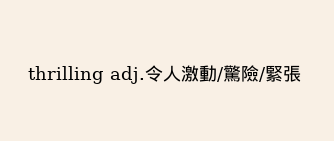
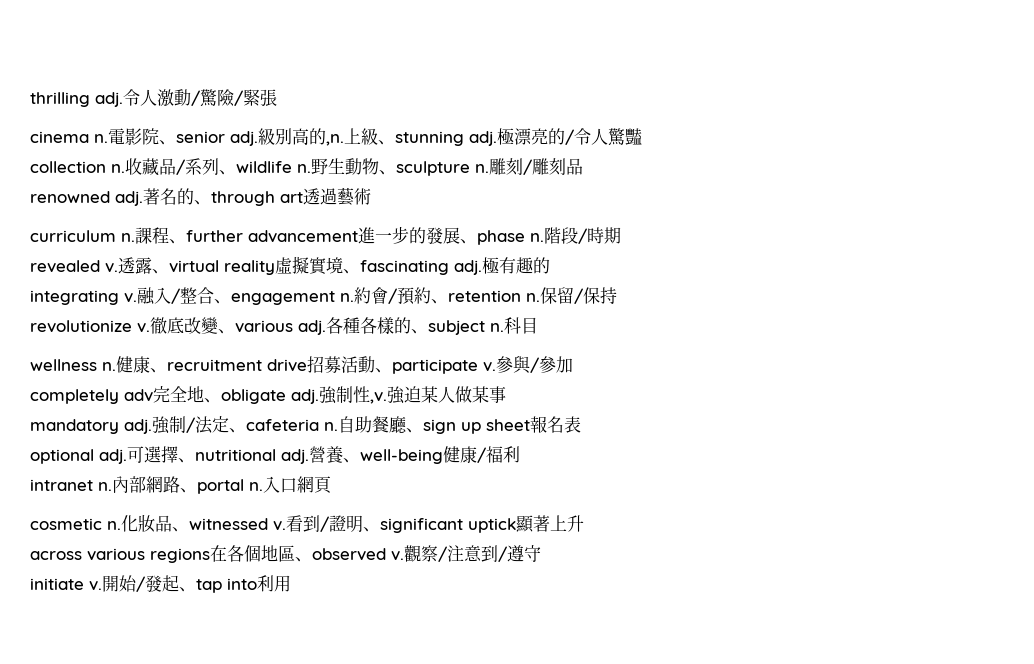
(301, 73) none -> [30,128,642,146] [30,158,583,176] [30,187,371,206] [30,226,621,245] [30,256,550,275] [30,287,617,305] [30,317,538,335] [30,356,573,374] [30,386,506,404] [30,416,581,434] [30,446,520,464] [30,476,332,494] [30,514,584,533] [30,545,541,563] [30,575,291,593] // cinema n.電影院、senior adj.級別高的,n.上級、stunning adj.極漂亮的/令人驚豔 // collection n.收藏品/系列、wildlife n.野生動物、sculpture n.雕刻/雕刻品 // renowned adj.著名的、through art透過藝術 // curriculum n.課程、further advancement進一步的發展、phase n.階段/時期 // revealed v.透露、virtual reality虛擬實境、fascinating adj.極有趣的 // integrating v.融入/整合、engagement n.約會/預約、retention n.保留/保持 // revolutionize v.徹底改變、various adj.各種各樣的、subject n.科目 // wellness n.健康、recruitment drive招募活動、participate v.參與/參加 // completely adv完全地、obligate adj.強制性,v.強迫某人做某事 // mandatory adj.強制/法定、cafeteria n.自助餐廳、sign up sheet報名表 // optional adj.可選擇、nutritional adj.營養、well-being健康/福利 // intranet n.內部網路、portal n.入口網頁 // cosmetic n.化妝品、witnessed v.看到/證明、significant uptick顯著上升 // across various regions在各個地區、observed v.觀察/注意到/遵守 // initiate v.開始/發起、tap into利用

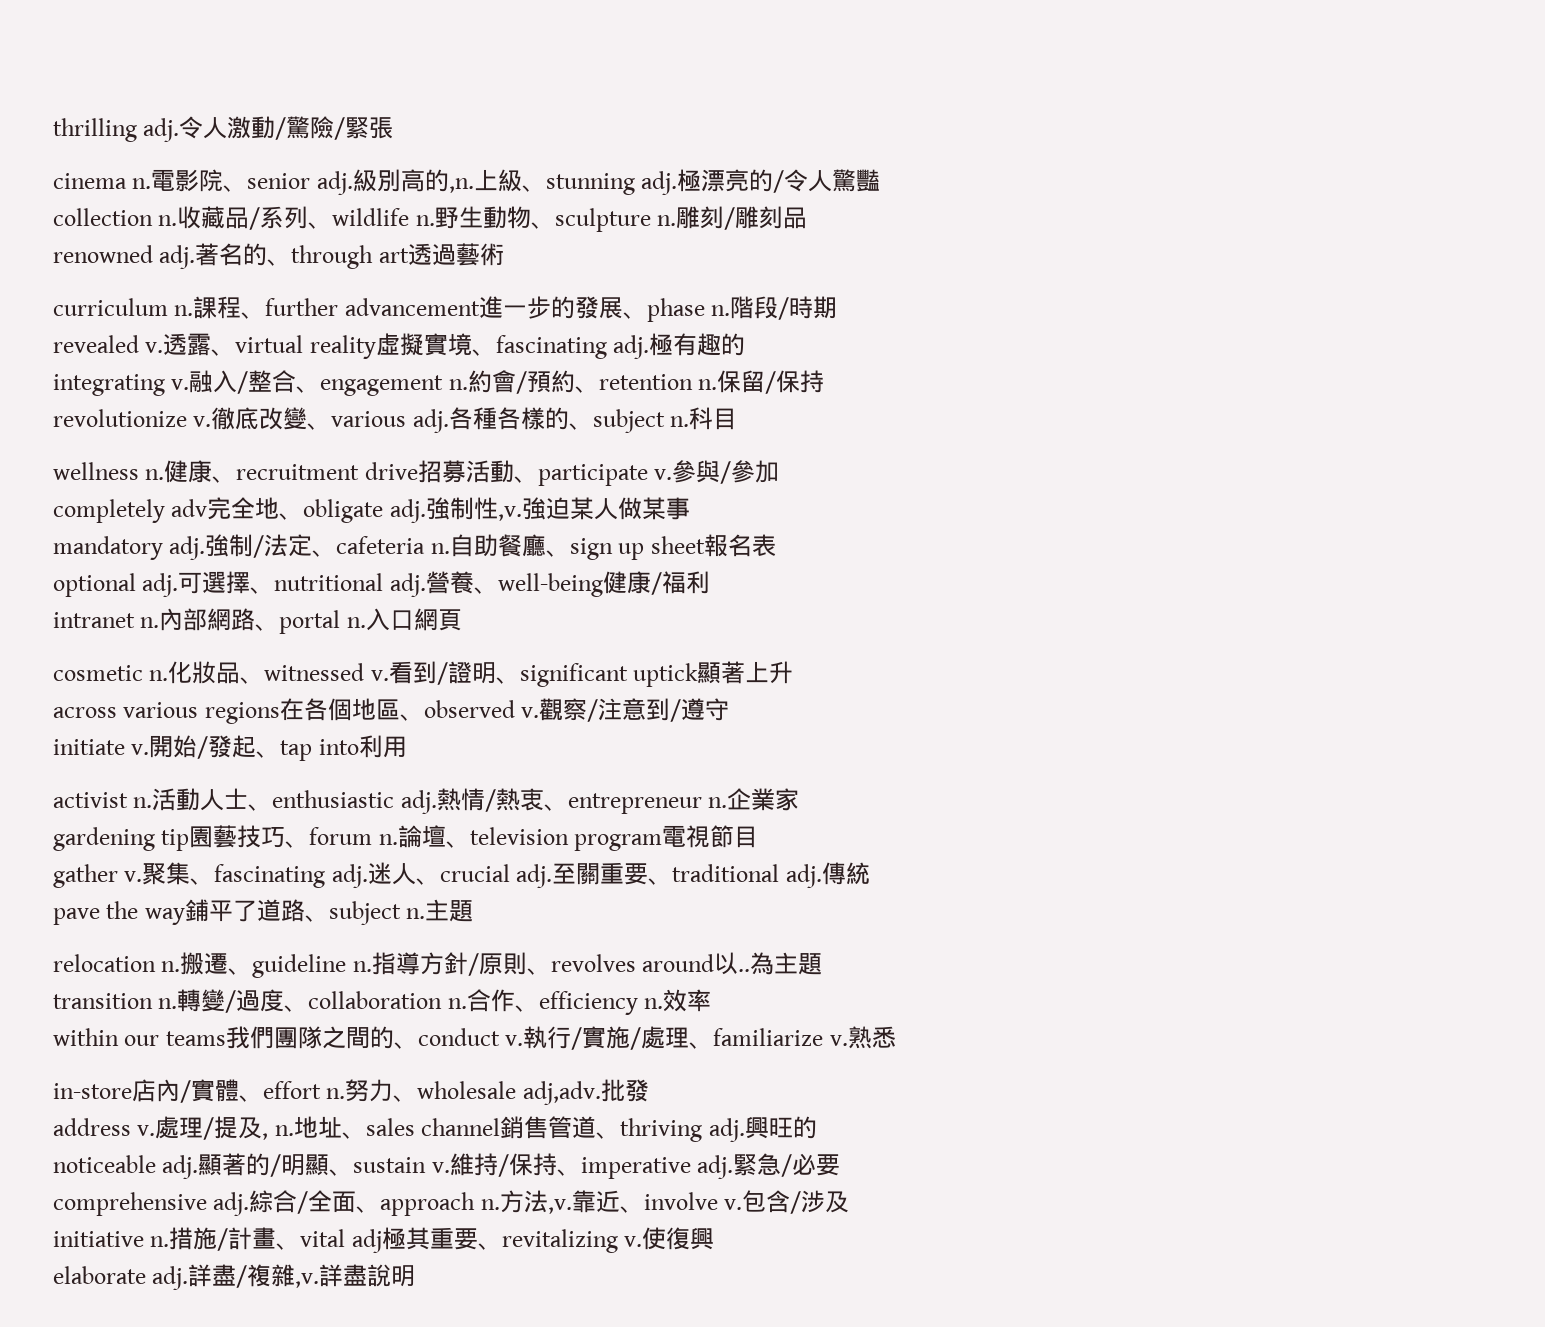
(291, 583) none -> [53,788,800,814] [53,825,759,851] [53,862,870,888] [53,899,474,925] [53,952,823,978] [53,989,712,1015] [53,1026,896,1050] [53,1079,649,1105] [53,1116,817,1142] [53,1153,841,1179] [53,1190,850,1216] [53,1227,715,1253] [53,1264,416,1290] // activist n.活動人士、enthusiastic adj.熱情/熱衷、entrepreneur n.企業家 // gardening tip園藝技巧、forum n.論壇、television program電視節目 // gather v.聚集、fascinating adj.迷人、crucial adj.至關重要、traditional adj.傳統 // pave the way鋪平了道路、subject n.主題 // relocation n.搬遷、guideline n.指導方針/原則、revolves around以..為主題 // transition n.轉變/過度、collaboration n.合作、efficiency n.效率 // within our teams我們團隊之間的、conduct v.執行/實施/處理、familiarize v.熟悉 // in-store店內/實體、effort n.努力、wholesale adj,adv.批發 // address v.處理/提及, n.地址、sales channel銷售管道、thriving adj.興旺的 // noticeable adj.顯著的/明顯、sustain v.維持/保持、imperative adj.緊急/必要 // comprehensive adj.綜合/全面、approach n.方法,v.靠近、involve v.包含/涉及 // initiative n.措施/計畫、vital adj極其重要、revitalizing v.使復興 // elaborate adj.詳盡/複雜,v.詳盡說明

